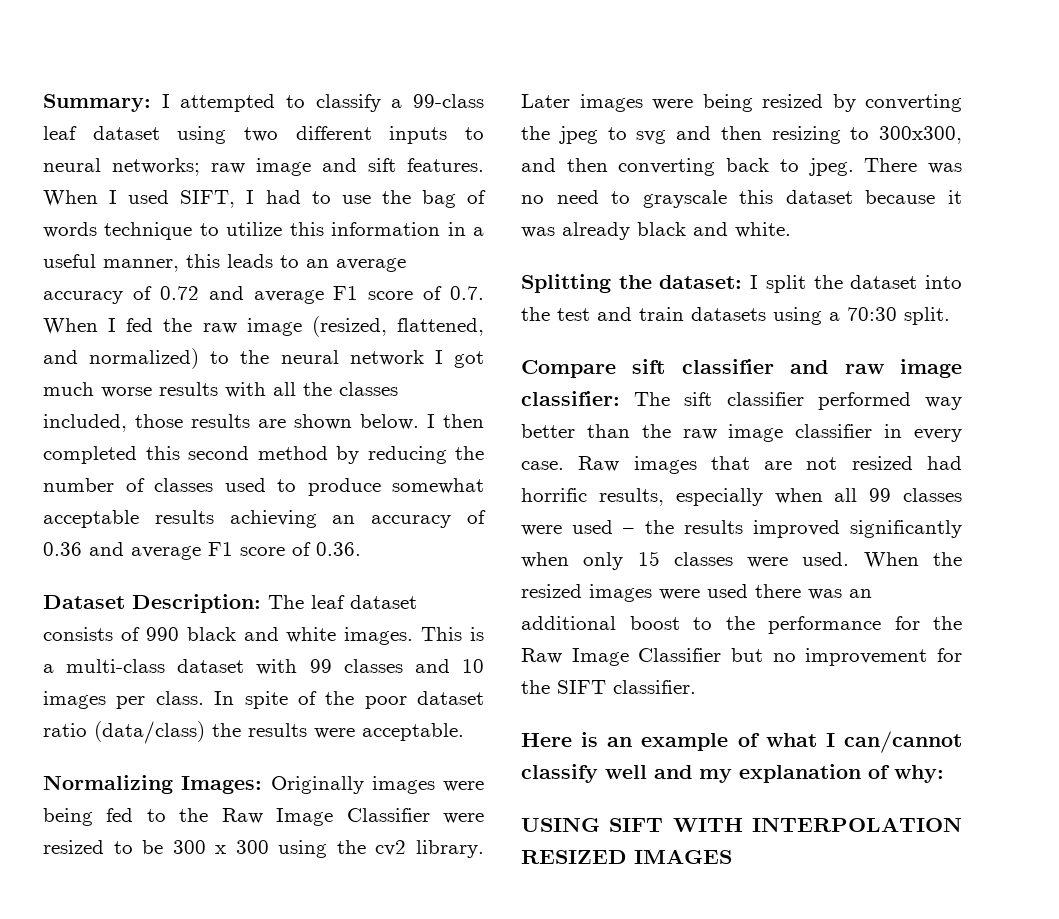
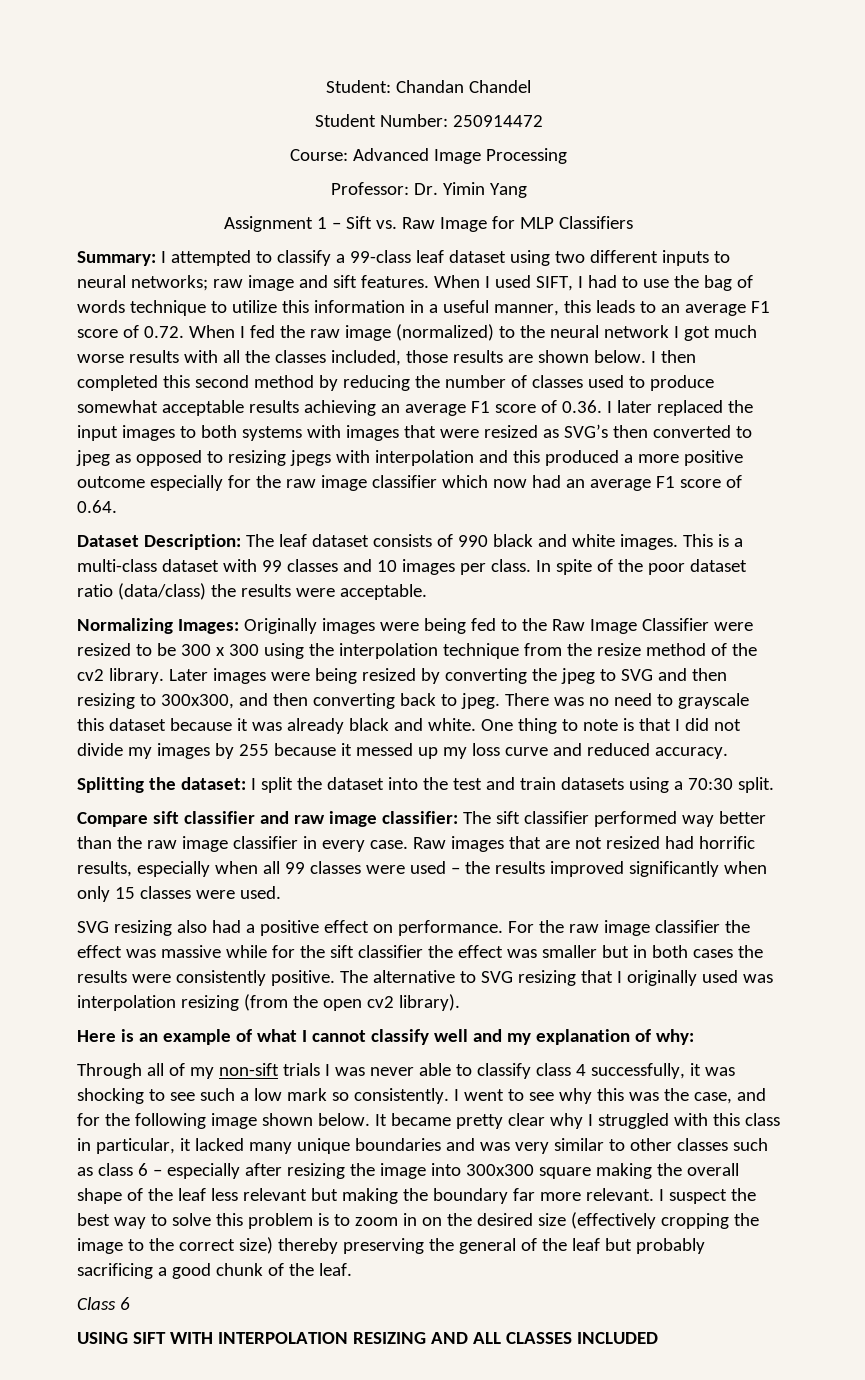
(43, 103) none -> [326,80,531,93] [314,114,543,127] [290,148,567,164] [330,182,527,198] [224,216,633,232] Student: Chandan Chandel // Student Number: 250914472 // Course: Advanced Image Processing // Professor: Dr. Yimin Yang // Assignment 1 – Sift vs. Raw Image for MLP Classifiers //
[43,286,484,304] accuracy of 0.72 and average F1 score of 0.7. -> [750,301,770,313] [77,325,184,338] F1 score of 0.72.
[311,316,484,337] [43,348,200,369] (resized, flattened, and normalized) -> [395,324,494,341] (normalized)
[371,510,487,528] [43,542,124,556] accuracy of 0.36 and -> (400, 408) none
(361, 549) none -> [606,400,753,416] [77,424,752,441] [76,450,743,466] [77,475,742,491] [77,500,117,513] I later replaced the input images to both systems with images that were resized as SVG’s then converted to jpeg as opposed to resizing jpegs with interpolation and this produced a more positive outcome especially for the raw image classifier which now had an average F1 score of 0.64.
(366, 847) none -> [338,643,757,659] interpolation technique from the resize method of the
[636,130,667,144] svg -> [620,669,653,681] SVG
(791, 230) none -> [480,718,741,734] [77,743,728,759] One thing to note is that I did not divide my images by 255 because it messed up my loss curve and reduced accuracy.
[863,552,962,568] [521,584,872,602] [521,616,962,634] [521,648,962,666] [521,680,696,694] When the resized images were used there was an additional boost to the performance for the Raw Image Classifier but no improvement for the SIFT classifier. -> [77,920,750,936] [77,945,763,958] [77,970,773,986] [77,994,460,1011] // SVG resizing also had a positive effect on performance. For the raw image classifier the effect was massive while for the sift classifier the effect was smaller but in both cases the results were consistently positive. The alternative to SVG resizing that I originally used was interpolation resizing (from the open cv2 library).
[844,731,962,753] can/cannot -> [311,1030,366,1042] cannot
(944, 774) none -> [77,1063,735,1079] [77,1088,766,1104] [77,1113,780,1129] [77,1138,768,1154] [77,1163,739,1179] [77,1188,756,1204] [77,1212,759,1229] [77,1237,705,1254] [77,1263,352,1279] [77,1297,130,1310] // Through all of my non-sift trials I was never able to classify class 4 successfully, it was shocking to see such a low mark so consistently. I went to see why this was the case, and for the following image shown below. It became pretty clear why I struggled with this class in particular, it lacked many unique boundaries and was very similar to other classes such as class 6 – especially after resizing the image into 300x300 square making the overall shape of the leaf less relevant but making the boundary far more relevant. I suspect the best way to solve this problem is to zoom in on the desired size (effectively cropping the image to the correct size) thereby preserving the general of the leaf but probably sacrificing a good chunk of the leaf. // Class 6
[521,849,732,864] RESIZED IMAGES -> [352,1332,658,1344] RESIZING AND ALL CLASSES INCLUDED

